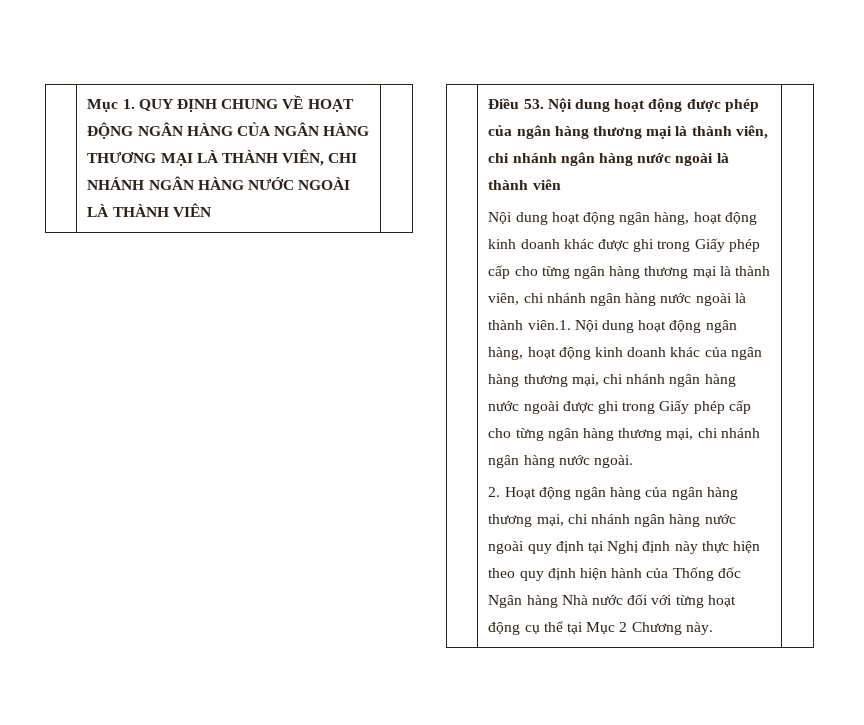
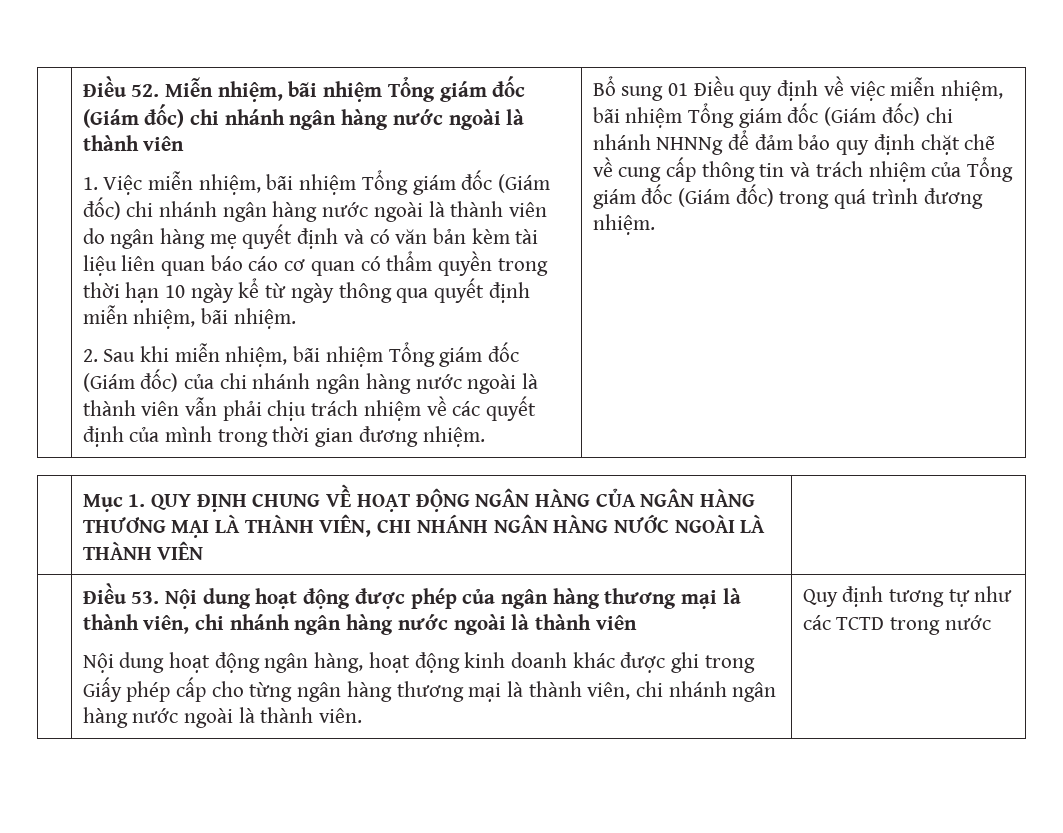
(87, 105) none -> [82,76,526,102] [82,104,525,130] [82,135,185,151] [82,170,550,195] [82,197,547,222] [82,224,539,249] [82,251,548,276] [82,278,530,303] [82,305,296,329] [82,342,519,367] [82,369,538,394] [82,396,536,421] [82,426,485,447] [592,76,1003,101] [592,103,953,128] [592,130,996,155] [592,157,1013,182] [592,184,983,209] [592,214,655,235] | Điều 52. Miễn nhiệm, bãi nhiệm Tổng giám đốc (Giám đốc) chi nhánh ngân hàng nước ngoài là thành viên // 1. Việc miễn nhiệm, bãi nhiệm Tổng giám đốc (Giám đốc) chi nhánh ngân hàng nước ngoài là thành viên do ngân hàng mẹ quyết định và có văn bản kèm tài liệu liên quan báo cáo cơ quan có thẩm quyền trong thời hạn 10 ngày kể từ ngày thông qua quyết định miễn nhiệm, bãi nhiệm. // 2. Sau khi miễn nhiệm, bãi nhiệm Tổng giám đốc (Giám đốc) của chi nhánh ngân hàng nước ngoài là thành viên vẫn phải chịu trách nhiệm về các quyết định của mình trong thời gian đương nhiệm. | Bổ sung 01 Điều quy định về việc miễn nhiệm, bãi nhiệm Tổng giám đốc (Giám đốc) chi nhánh NHNNg để đảm bảo quy định chặt chẽ về cung cấp thông tin và trách nhiệm của Tổng giám đốc (Giám đốc) trong quá trình đương nhiệm. //
[527,320,737,333] [488,347,762,360] [488,374,736,387] [488,400,751,414] [488,428,760,441] [488,455,634,468] [488,487,738,500] [488,514,736,527] [488,541,760,554] [488,567,741,581] [488,594,736,608] [488,621,713,635] viên.1. Nội dung hoạt động ngân hàng, hoạt động kinh doanh khác của ngân hàng thương mại, chi nhánh ngân hàng nước ngoài được ghi trong Giấy phép cấp cho từng ngân hàng thương mại, chi nhánh ngân hàng nước ngoài. // 2. Hoạt động ngân hàng của ngân hàng thương mại, chi nhánh ngân hàng nước ngoài quy định tại Nghị định này thực hiện theo quy định hiện hành của Thống đốc Ngân hàng Nhà nước đối với từng hoạt động cụ thể tại Mục 2 Chương này. | -> [319,708,363,723] [802,586,1013,607] [802,615,991,635] viên. | Quy định tương tự như các TCTD trong nước

